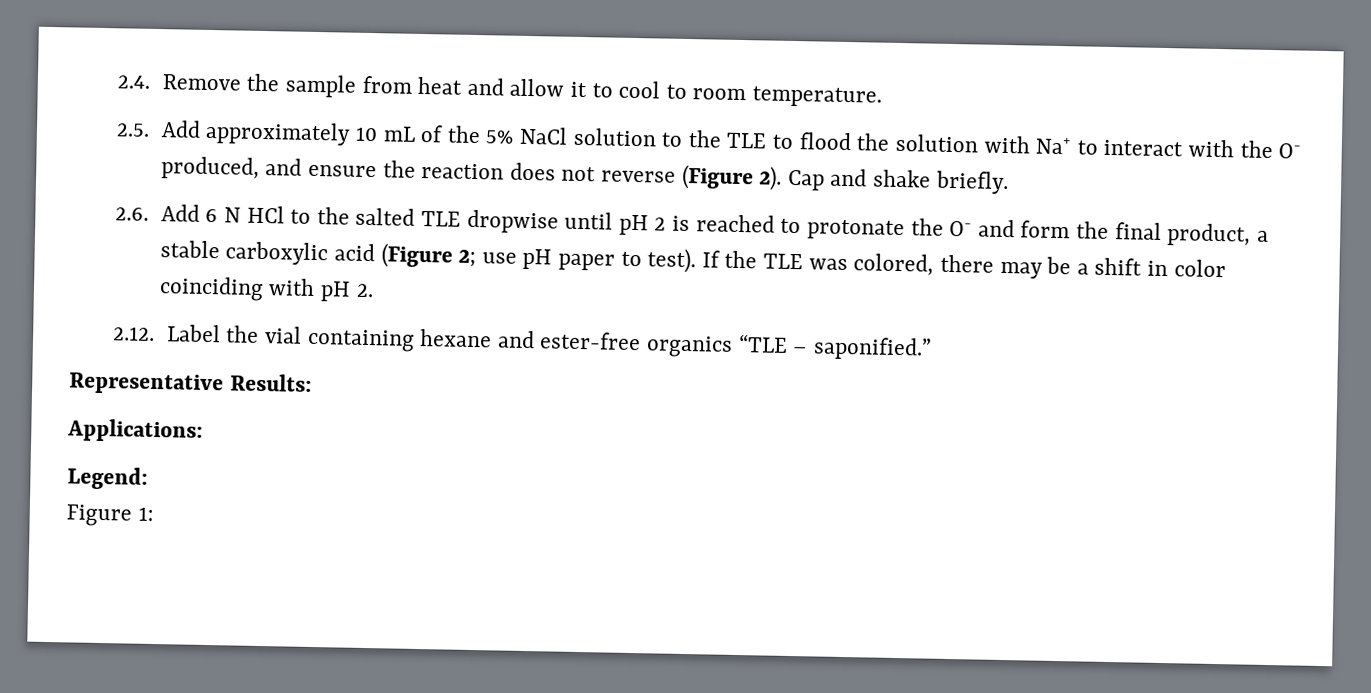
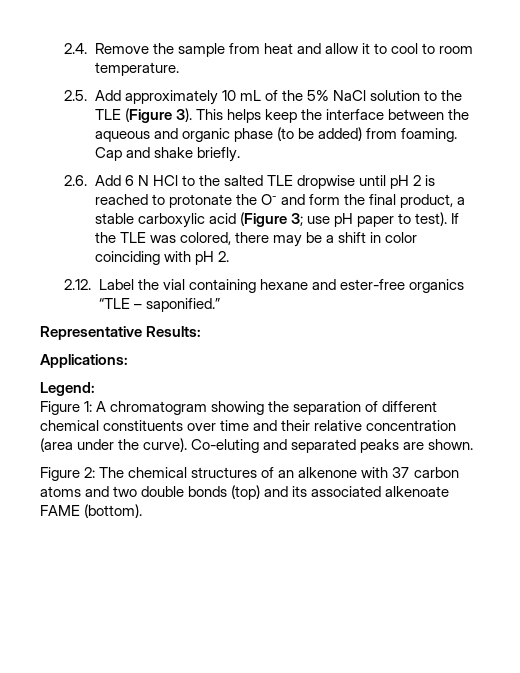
[772,132,1302,159] [160,156,783,191] to flood the solution with Na+ to interact with the O- produced, and ensure the reaction does not reverse (Figure 2). -> [124,108,469,123] [94,127,457,142] (Figure 3). This helps keep the interface between the aqueous and organic phase (to be added) from foaming.
[458,249,477,268] 2; -> [290,213,303,226] 3;
(154, 514) none -> [96,401,438,415] [40,420,457,431] [40,438,474,453] [40,467,459,481] [40,485,450,500] [40,504,143,518] A chromatogram showing the separation of different chemical constituents over time and their relative concentration (area under the curve). Co-eluting and separated peaks are shown. // Figure 2: The chemical structures of an alkenone with 37 carbon atoms and two double bonds (top) and its associated alkenoate FAME (bottom).

